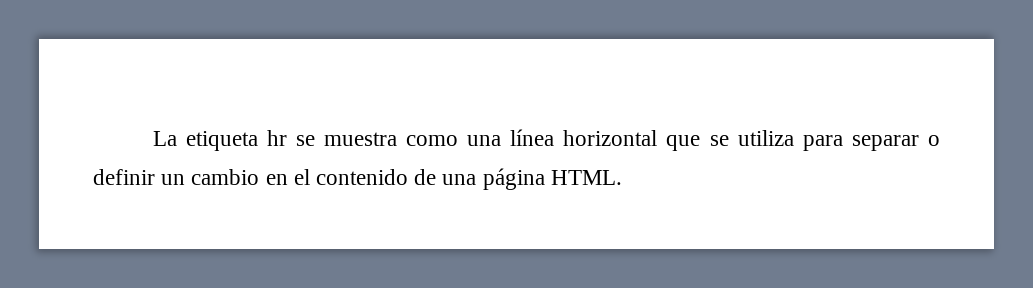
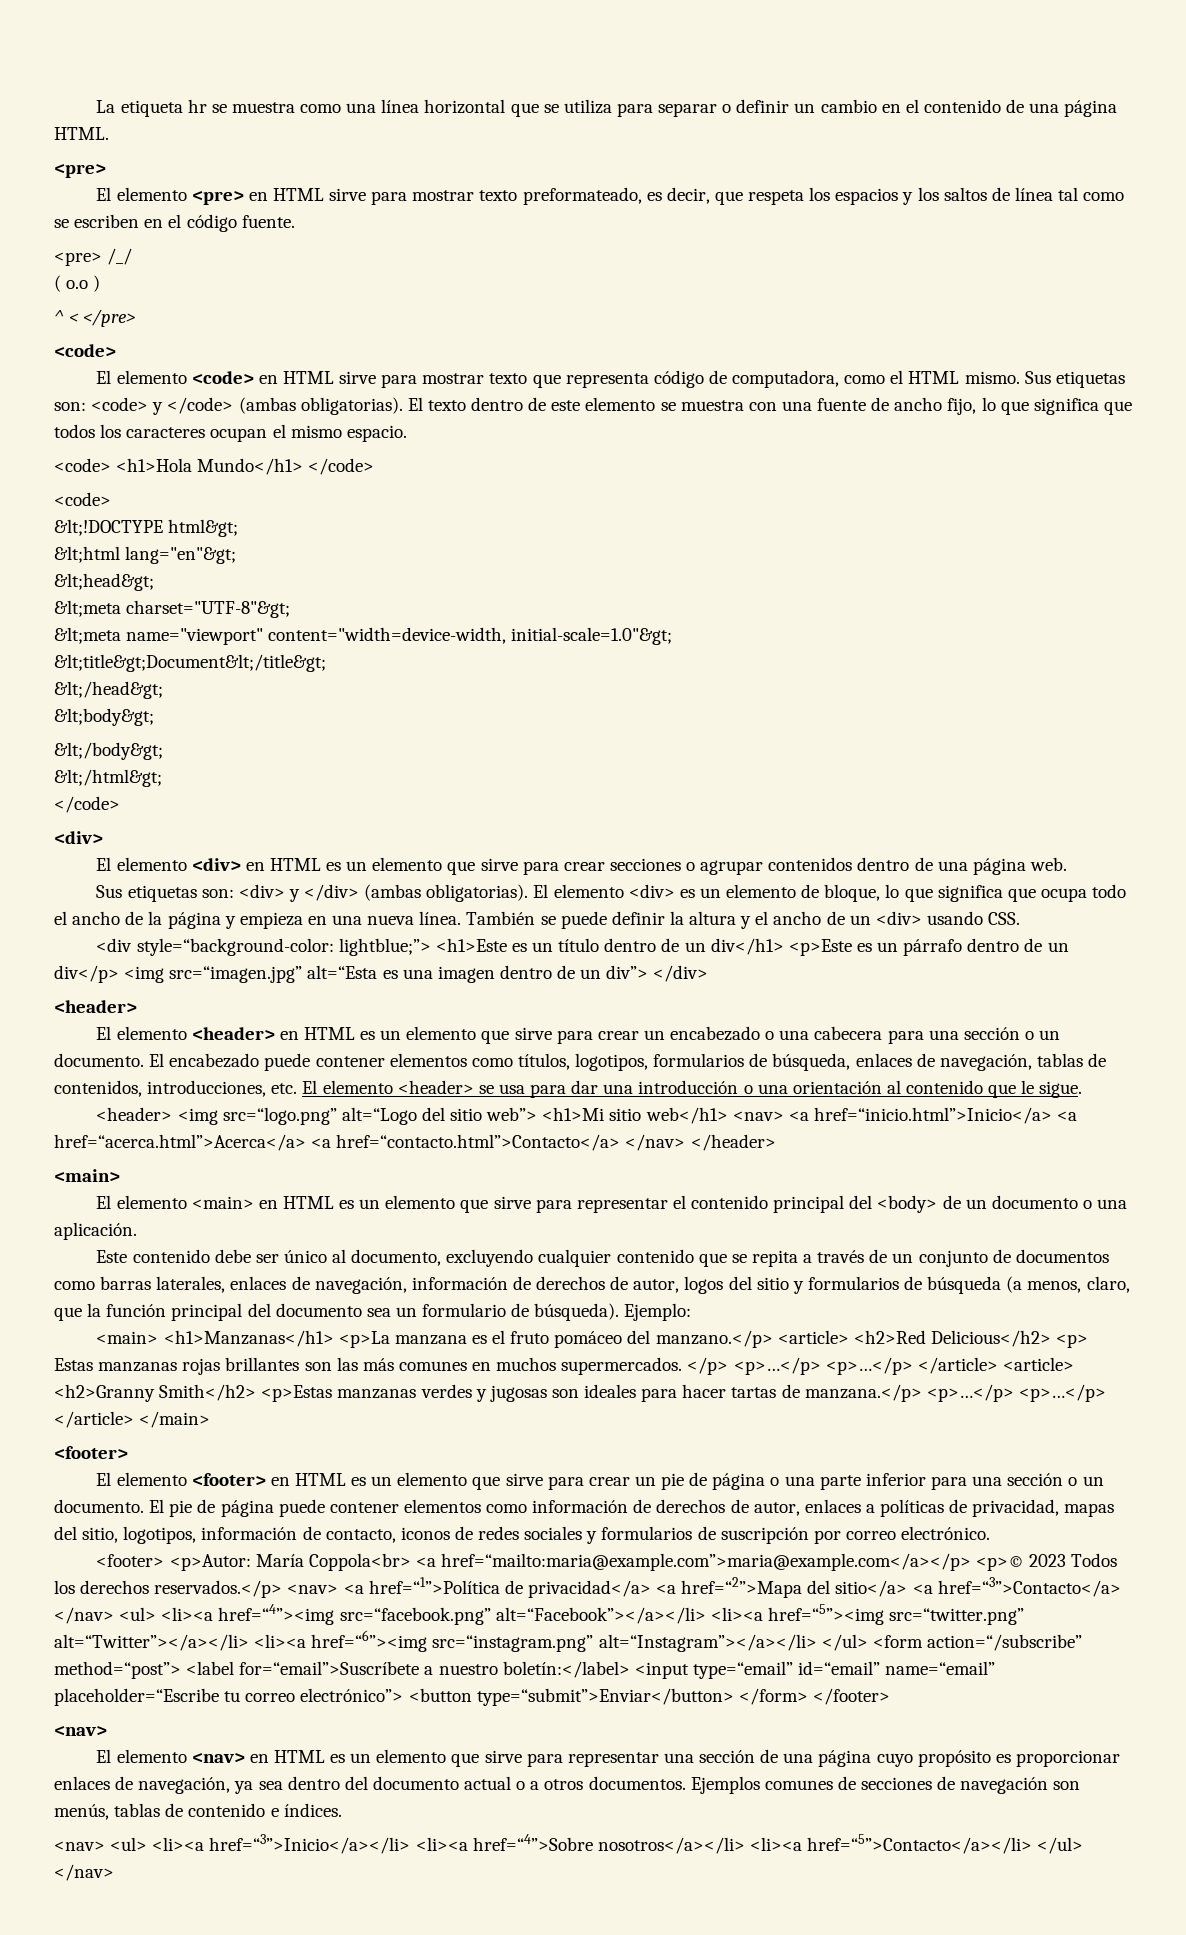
(622, 177) none -> [54,164,106,178] [96,187,1125,205] [54,214,295,232] [54,248,133,266] [54,275,101,292] [54,309,136,327] [54,344,116,357] [96,370,1125,388] [54,397,1132,415] [54,424,407,442] [54,458,375,475] [54,492,111,506] [54,519,239,537] [54,546,237,564] [54,573,154,591] [54,600,291,618] [54,627,673,645] [54,654,326,672] [54,681,163,699] [54,708,154,726] [54,742,163,760] [54,769,162,787] [54,796,120,813] [54,831,103,844] [96,857,1067,875] [96,884,1127,902] [54,911,1021,929] [96,938,1069,956] [54,965,709,983] [54,1000,137,1013] [96,1026,1061,1044] [54,1053,1107,1071] [54,1080,1083,1098] [96,1107,1078,1125] [54,1134,776,1151] [54,1169,120,1182] [96,1195,1128,1213] [54,1222,137,1240] [96,1249,1109,1267] [54,1276,1130,1294] [54,1303,692,1321] [96,1330,1089,1348] [54,1357,1074,1375] [54,1384,1106,1402] [54,1411,211,1428] [54,1446,128,1459] [96,1472,1104,1490] [54,1499,1115,1517] [54,1526,991,1544] [96,1553,1118,1571] [54,1577,1121,1598] [54,1604,1025,1625] [54,1630,1082,1652] [54,1661,996,1679] [54,1688,890,1706] [54,1726,107,1736] [96,1749,1120,1767] [54,1776,1081,1794] [54,1803,342,1820] [54,1834,1084,1854] [54,1864,114,1881] // <pre> // El elemento <pre> en HTML sirve para mostrar texto preformateado, es decir, que respeta los espacios y los saltos de línea tal como se escriben en el código fuente. // <pre> /_/ // ( o.o ) // ^ < </pre> // <code> // El elemento <code> en HTML sirve para mostrar texto que representa código de computadora, como el HTML mismo. Sus etiquetas son: <code> y </code> (ambas obligatorias). El texto dentro de este elemento se muestra con una fuente de ancho fijo, lo que significa que todos los caracteres ocupan el mismo espacio. // <code> <h1>Hola Mundo</h1> </code> // <code> // &lt;!DOCTYPE html&gt; // &lt;html lang="en"&gt; // &lt;head&gt; // &lt;meta charset="UTF-8"&gt; // &lt;meta name="viewport" content="width=device-width, initial-scale=1.0"&gt; // &lt;title&gt;Document&lt;/title&gt; // &lt;/head&gt; // &lt;body&gt; // &lt;/body&gt; // &lt;/html&gt; // </code> // <div> // El elemento <div> en HTML es un elemento que sirve para crear secciones o agrupar contenidos dentro de una página web. // Sus etiquetas son: <div> y </div> (ambas obligatorias). El elemento <div> es un elemento de bloque, lo que significa que ocupa todo el ancho de la página y empieza en una nueva línea. También se puede definir la altura y el ancho de un <div> usando CSS. // <div style=“background-color: lightblue;”> <h1>Este es un título dentro de un div</h1> <p>Este es un párrafo dentro de un div</p> <img src=“imagen.jpg” alt=“Esta es una imagen dentro de un div”> </div> // <header> // El elemento <header> en HTML es un elemento que sirve para crear un encabezado o una cabecera para una sección o un documento. El encabezado puede contener elementos como títulos, logotipos, formularios de búsqueda, enlaces de navegación, tablas de contenidos, introducciones, etc. El elemento <header> se usa para dar una introducción o una orientación al contenido que le sigue. // <header> <img src=“logo.png” alt=“Logo del sitio web”> <h1>Mi sitio web</h1> <nav> <a href=“inicio.html”>Inicio</a> <a href=“acerca.html”>Acerca</a> <a href=“contacto.html”>Contacto</a> </nav> </header> // <main> // El elemento <main> en HTML es un elemento que sirve para representar el contenido principal del <body> de un documento o una aplicación. // Este contenido debe ser único al documento, excluyendo cualquier contenido que se repita a través de un conjunto de documentos como barras laterales, enlaces de navegación, información de derechos de autor, logos del sitio y formularios de búsqueda (a menos, claro, que la función principal del documento sea un formulario de búsqueda). Ejemplo: // <main> <h1>Manzanas</h1> <p>La manzana es el fruto pomáceo del manzano.</p> <article> <h2>Red Delicious</h2> <p> Estas manzanas rojas brillantes son las más comunes en muchos supermercados. </p> <p>…</p> <p>…</p> </article> <article> <h2>Granny Smith</h2> <p>Estas manzanas verdes y jugosas son ideales para hacer tartas de manzana.</p> <p>…</p> <p>…</p> </article> </main> // <footer> // El elemento <footer> en HTML es un elemento que sirve para crear un pie de página o una parte inferior para una sección o un documento. El pie de página puede contener elementos como información de derechos de autor, enlaces a políticas de privacidad, mapas del sitio, logotipos, información de contacto, iconos de redes sociales y formularios de suscripción por correo electrónico. // <footer> <p>Autor: María Coppola<br> <a href=“mailto:maria@example.com”>maria@example.com</a></p> <p>© 2023 Todos los derechos reservados.</p> <nav> <a href=“1”>Política de privacidad</a> <a href=“2”>Mapa del sitio</a> <a href=“3”>Contacto</a> </nav> <ul> <li><a href=“4”><img src=“facebook.png” alt=“Facebook”></a></li> <li><a href=“5”><img src=“twitter.png” alt=“Twitter”></a></li> <li><a href=“6”><img src=“instagram.png” alt=“Instagram”></a></li> </ul> <form action=“/subscribe” method=“post”> <label for=“email”>Suscríbete a nuestro boletín:</label> <input type=“email” id=“email” name=“email” placeholder=“Escribe tu correo electrónico”> <button type=“submit”>Enviar</button> </form> </footer> // <nav> // El elemento <nav> en HTML es un elemento que sirve para representar una sección de una página cuyo propósito es proporcionar enlaces de navegación, ya sea dentro del documento actual o a otros documentos. Ejemplos comunes de secciones de navegación son menús, tablas de contenido e índices. // <nav> <ul> <li><a href=“3”>Inicio</a></li> <li><a href=“4”>Sobre nosotros</a></li> <li><a href=“5”>Contacto</a></li> </ul> </nav>

